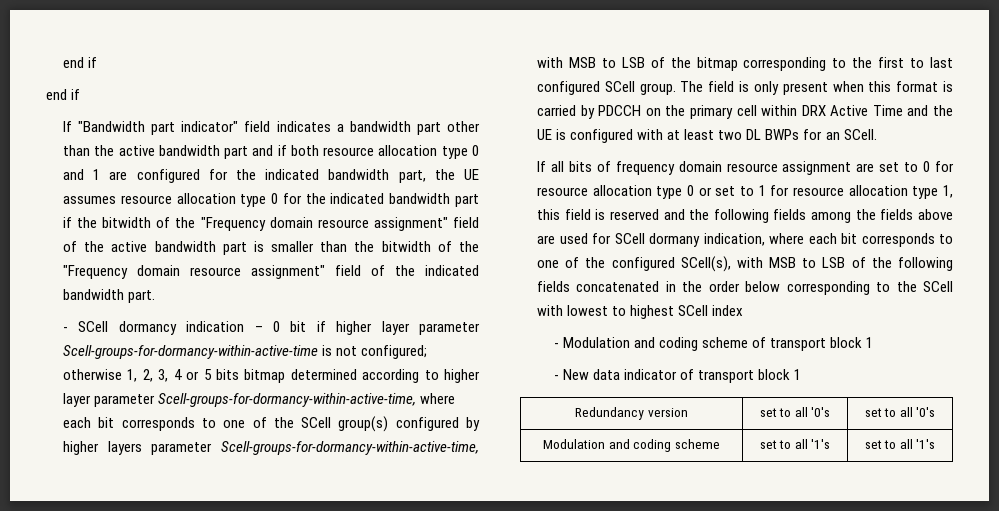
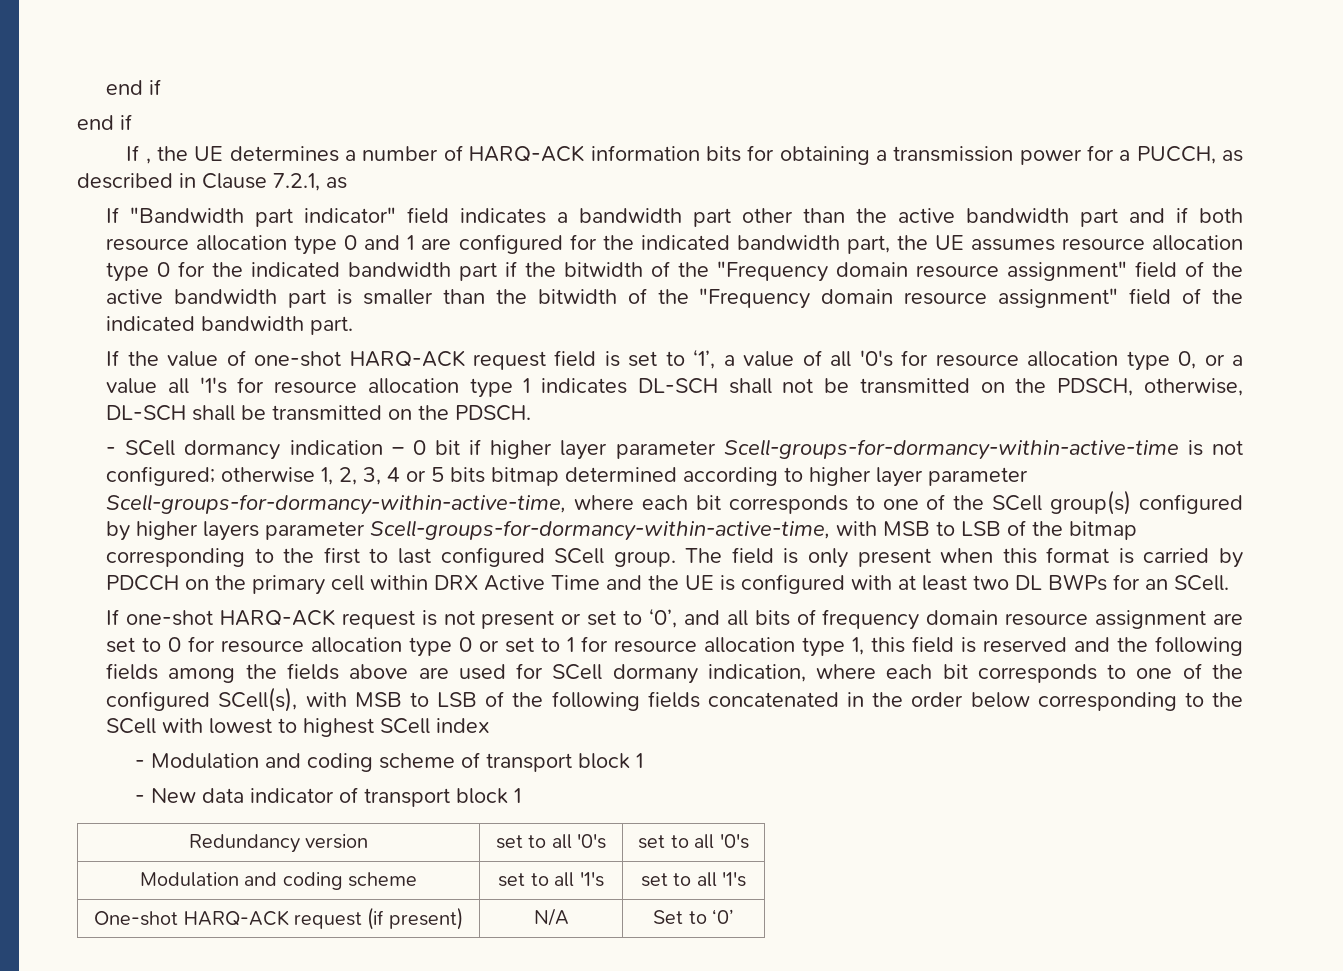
(81, 94) none -> [126,145,1243,165] [77,173,347,191] // If , the UE determines a number of HARQ-ACK information bits for obtaining a transmission power for a PUCCH, as described in Clause 7.2.1, as
(156, 296) none -> [106,349,1244,371] [106,377,1244,398] [106,405,532,421] // If the value of one-shot HARQ-ACK request field is set to ‘1’, a value of all '0's for resource allocation type 0, or a value all '1's for resource allocation type 1 indicates DL-SCH shall not be transmitted on the PDSCH, otherwise, DL-SCH shall be transmitted on the PDSCH.
(547, 166) none -> [126,608,720,629] one-shot HARQ-ACK request is not present or set to ‘0’, and
(936, 444) none -> [94,907,463,930] [533,908,569,926] [653,909,734,924] // One-shot HARQ-ACK request (if present) | N/A | Set to ‘0’

